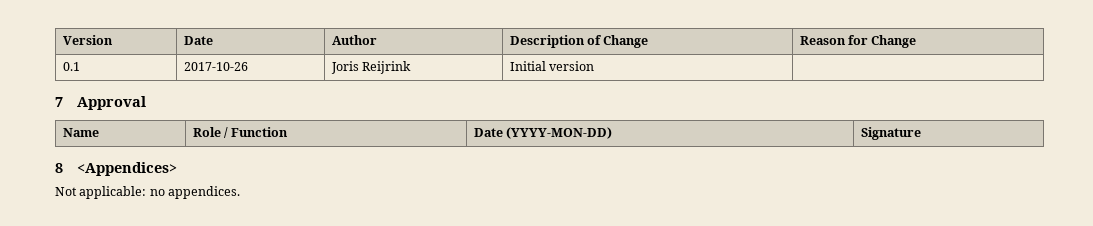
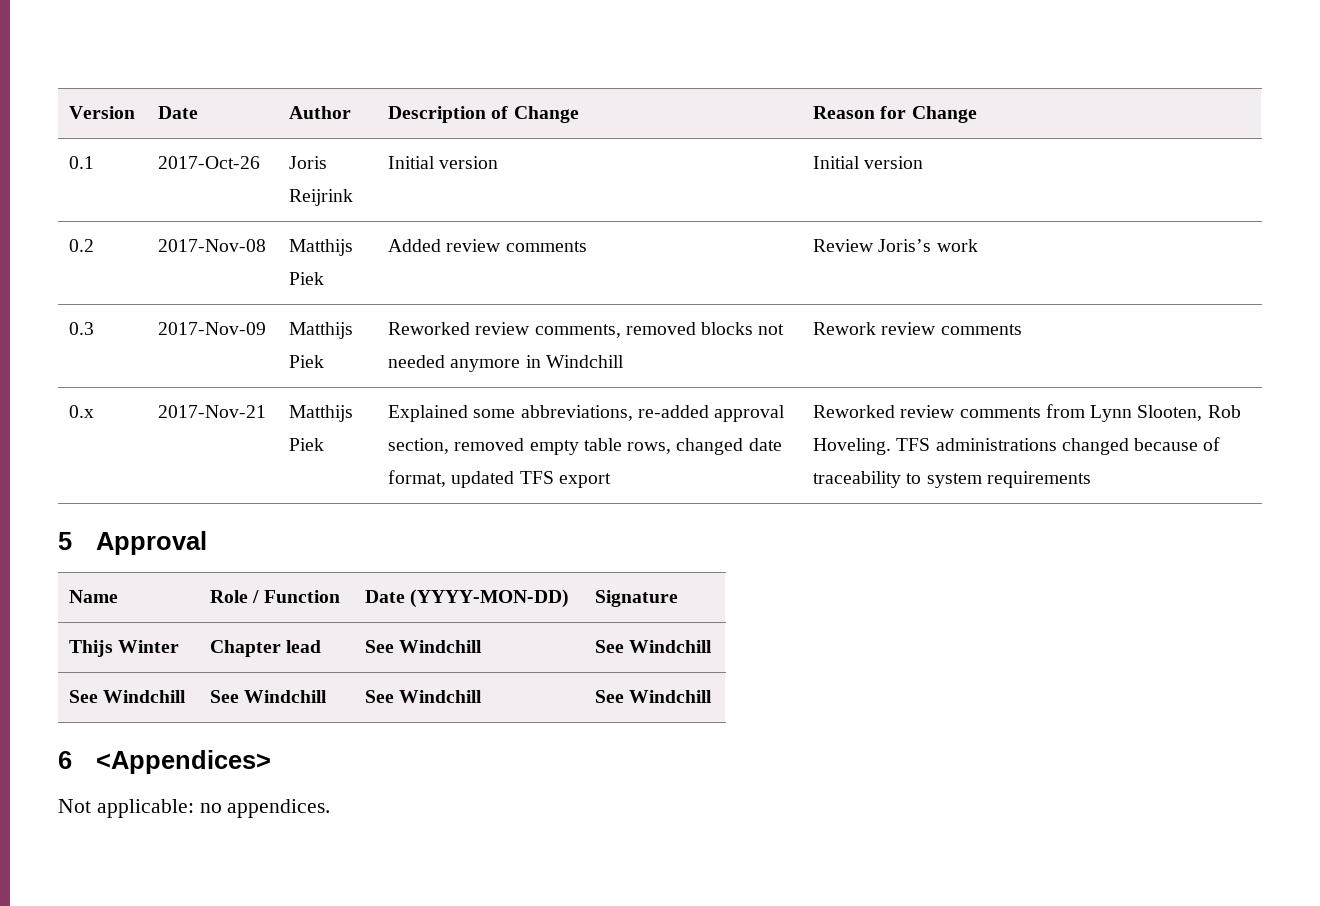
[183,62,248,71] 2017-10-26 -> [158,156,261,169] 2017-Oct-26
[55,97,63,107] // 7 -> [813,156,924,169] [69,239,95,252] [158,239,267,252] [289,239,354,256] [289,272,325,285] [388,239,587,252] [813,239,978,252] [69,322,95,335] [158,322,267,335] [289,322,354,339] [289,355,325,368] [388,322,785,338] [388,355,624,372] [813,322,1022,335] [69,405,95,418] [158,405,267,418] [289,405,354,422] [289,438,325,451] [388,405,786,422] [388,438,782,455] [388,470,611,488] [813,404,1241,422] [813,437,1221,455] [813,471,1091,488] [58,532,72,550] Initial version // 0.2 | 2017-Nov-08 | Matthijs Piek | Added review comments | Review Joris’s work // 0.3 | 2017-Nov-09 | Matthijs Piek | Reworked review comments, removed blocks not needed anymore in Windchill | Rework review comments // 0.x | 2017-Nov-21 | Matthijs Piek | Explained some abbreviations, re-added approval section, removed empty table rows, changed date format, updated TFS export | Reworked review comments from Lynn Slooten, Rob Hoveling. TFS administrations changed because of traceability to system requirements // 5
[55,163,63,173] // 8 -> [69,640,180,657] [210,640,322,657] [365,640,483,653] [595,640,713,653] [69,690,187,703] [210,690,328,703] [365,690,483,703] [595,690,713,703] [58,751,72,769] // Thijs Winter | Chapter lead | See Windchill | See Windchill // See Windchill | See Windchill | See Windchill | See Windchill // 6

